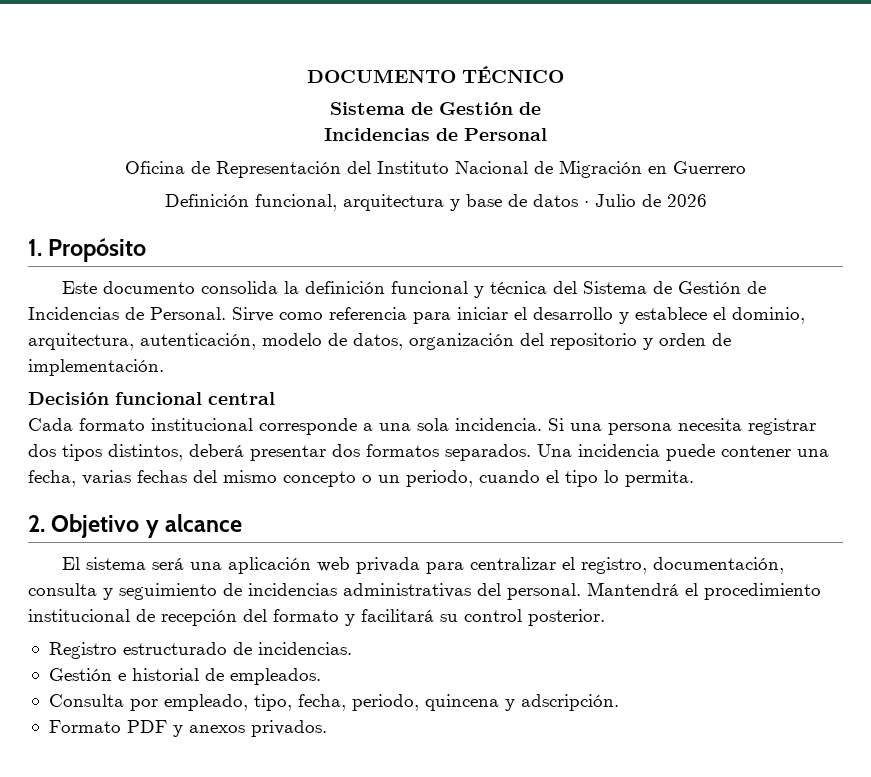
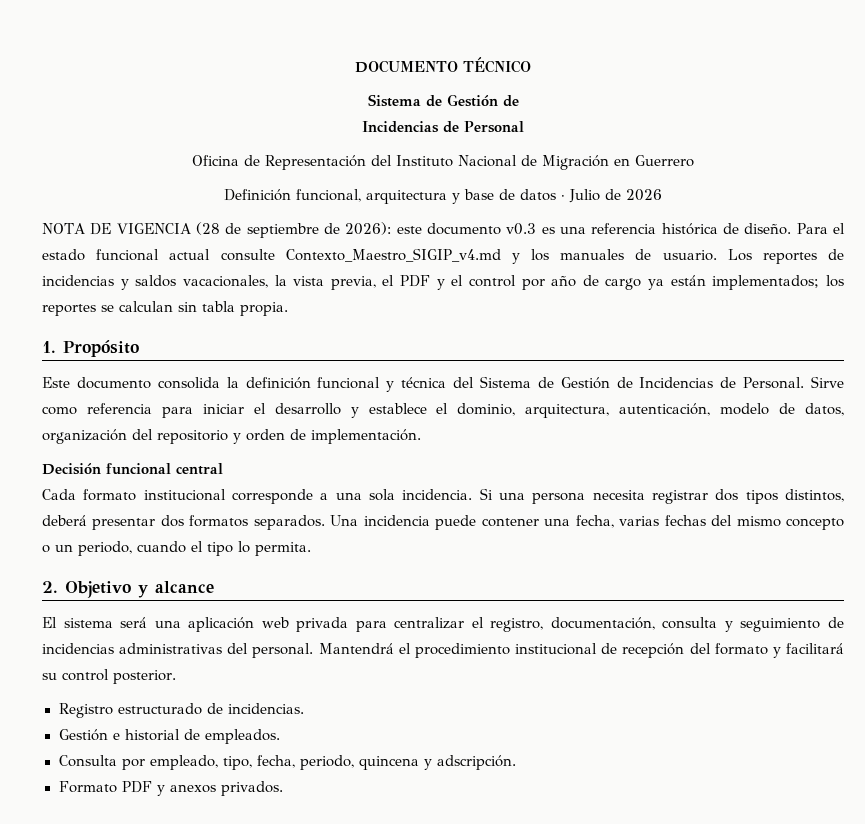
(707, 200) none -> [42,222,846,238] [42,248,844,264] [42,275,845,290] [42,301,288,316] // NOTA DE VIGENCIA (28 de septiembre de 2026): este documento v0.3 es una referencia histórica de diseño. Para el estado funcional actual consulte Contexto_Maestro_SIGIP_v4.md y los manuales de usuario. Los reportes de incidencias y saldos vacacionales, la vista previa, el PDF y el control por año de cargo ya están implementados; los reportes se calculan sin tabla propia.

